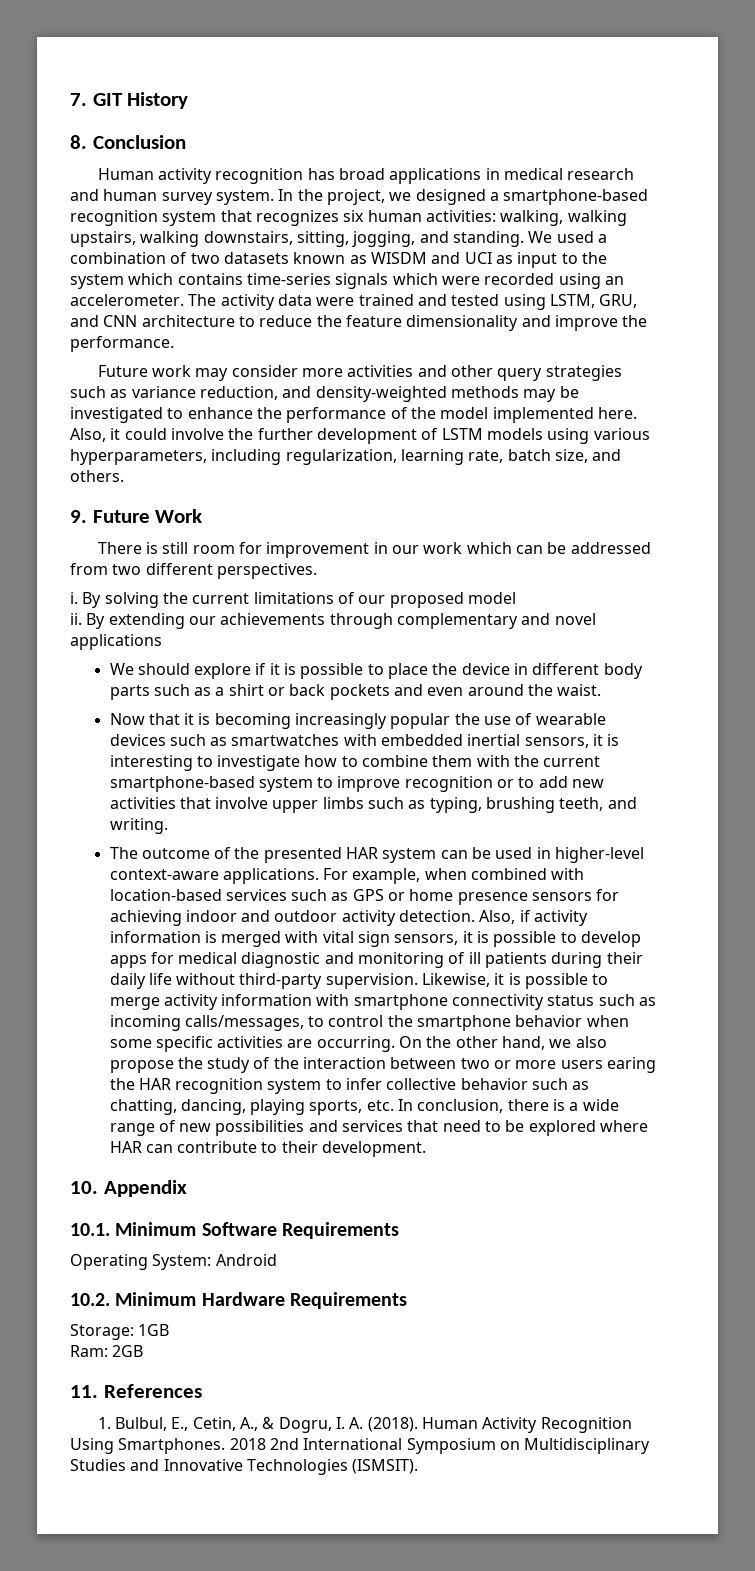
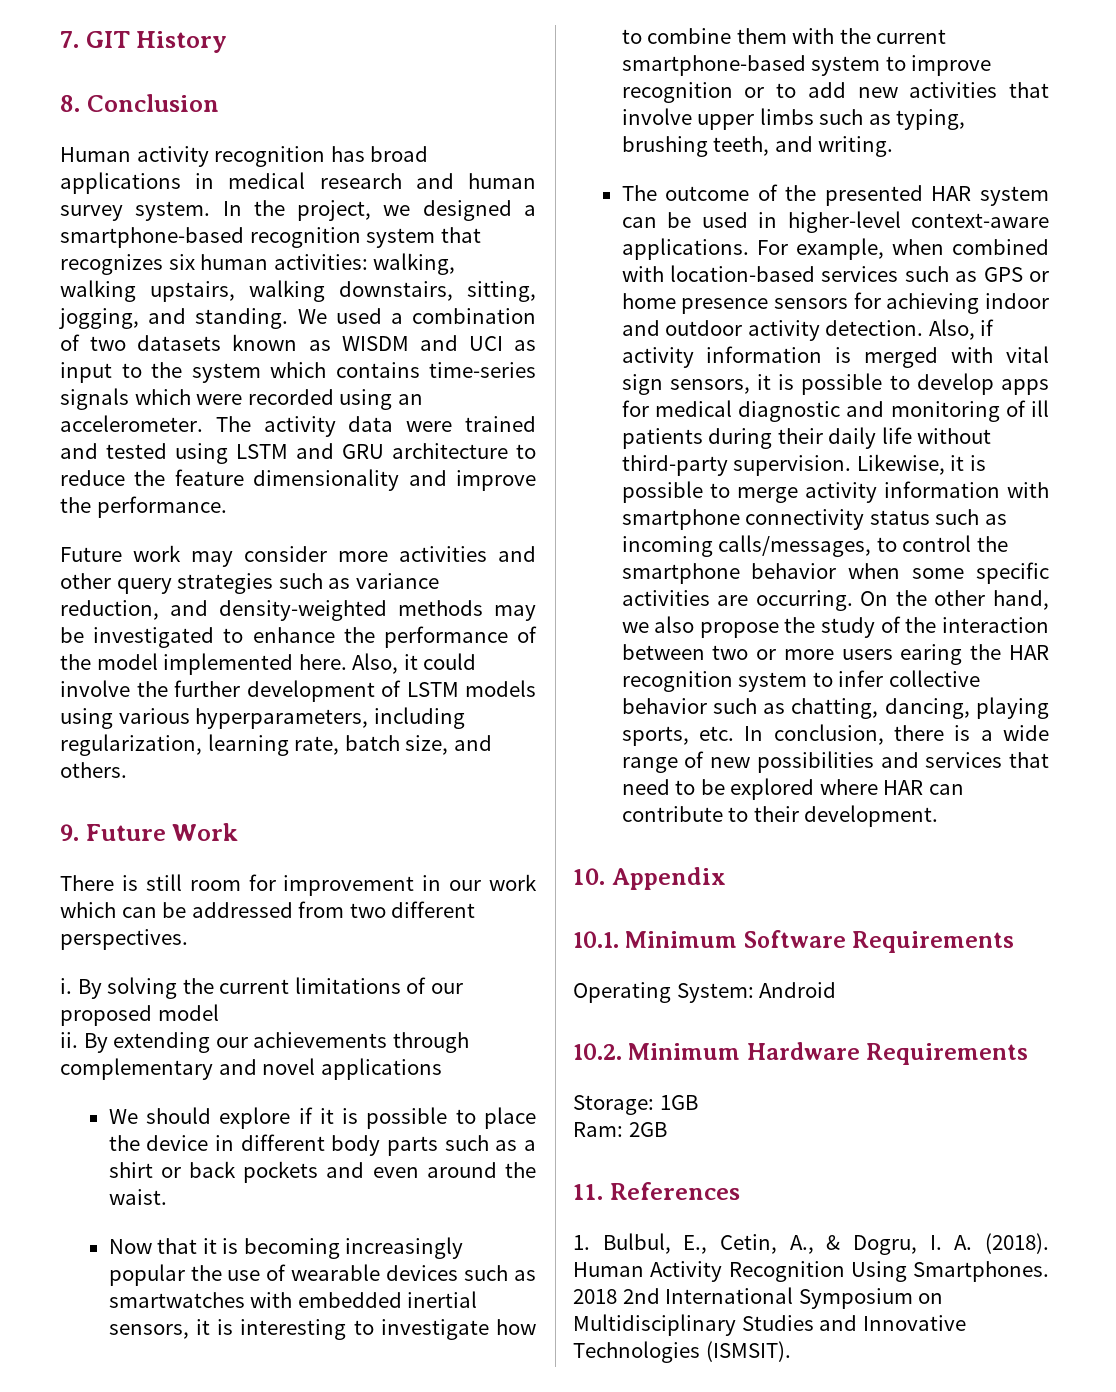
[549,294,638,308] [70,315,138,327] LSTM, GRU, and CNN -> [236,443,384,459] LSTM and GRU

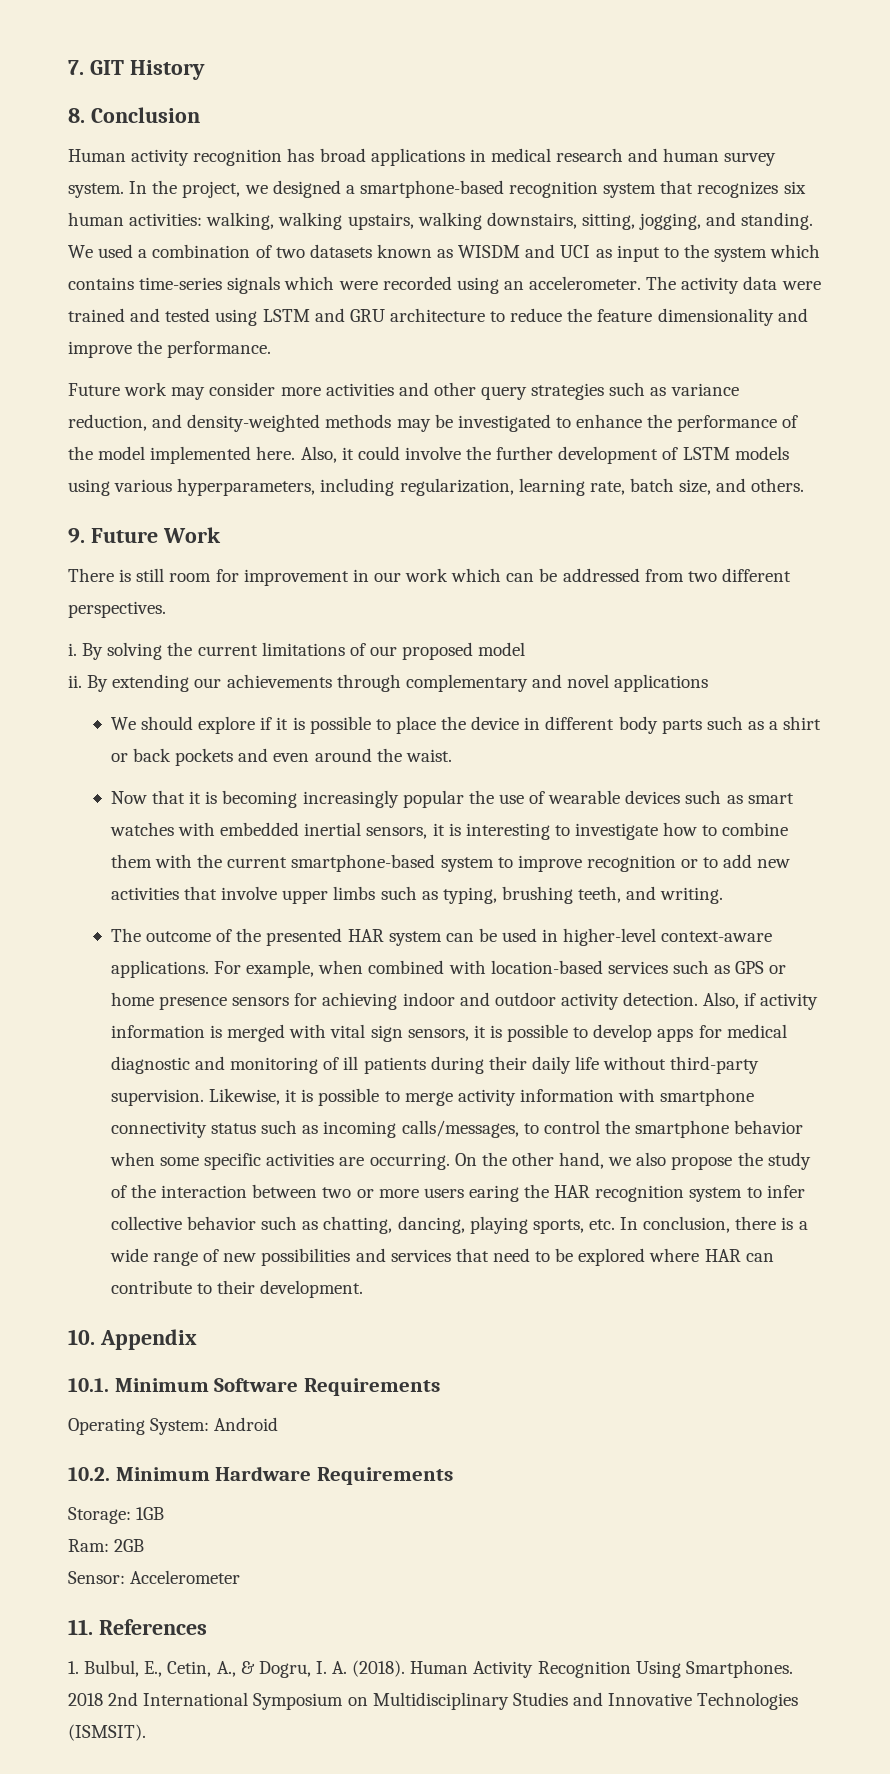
[108,1292,245,1308] smartwatches -> [747,793,794,804] [109,822,174,836] smart watches
(667, 1129) none -> [68,1570,241,1584] // Sensor: Accelerometer

